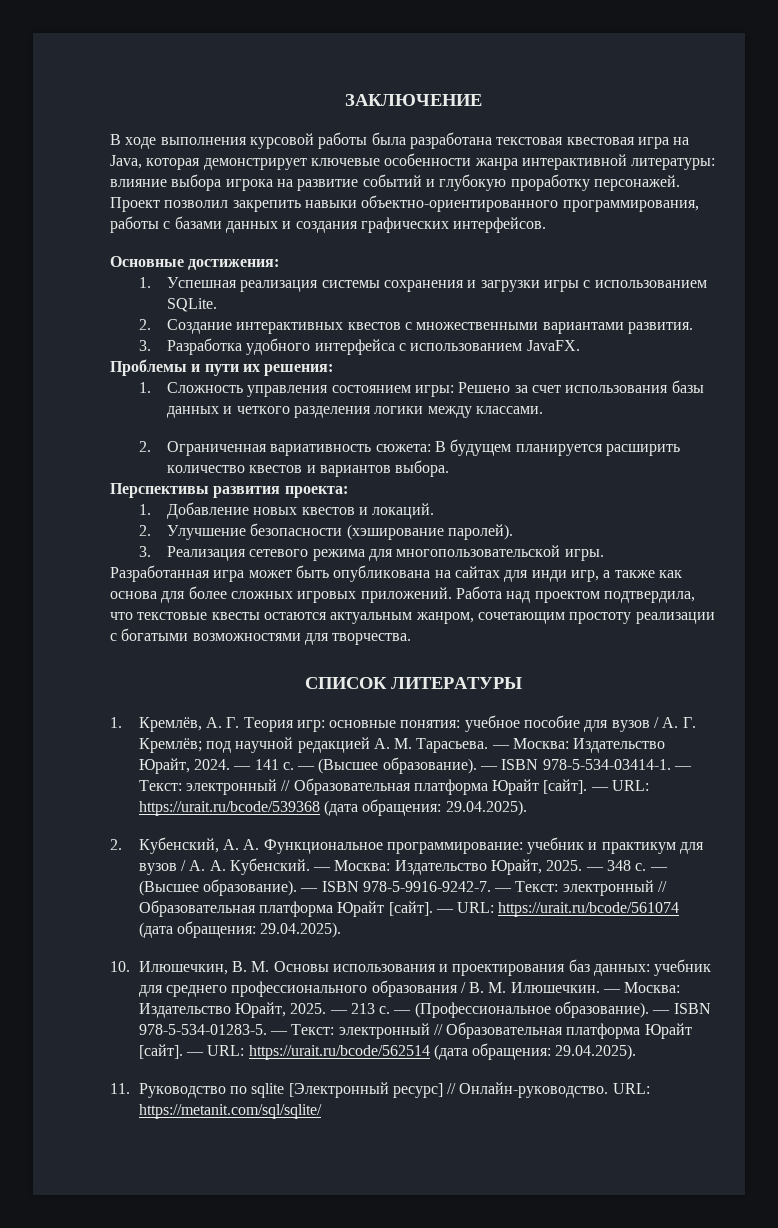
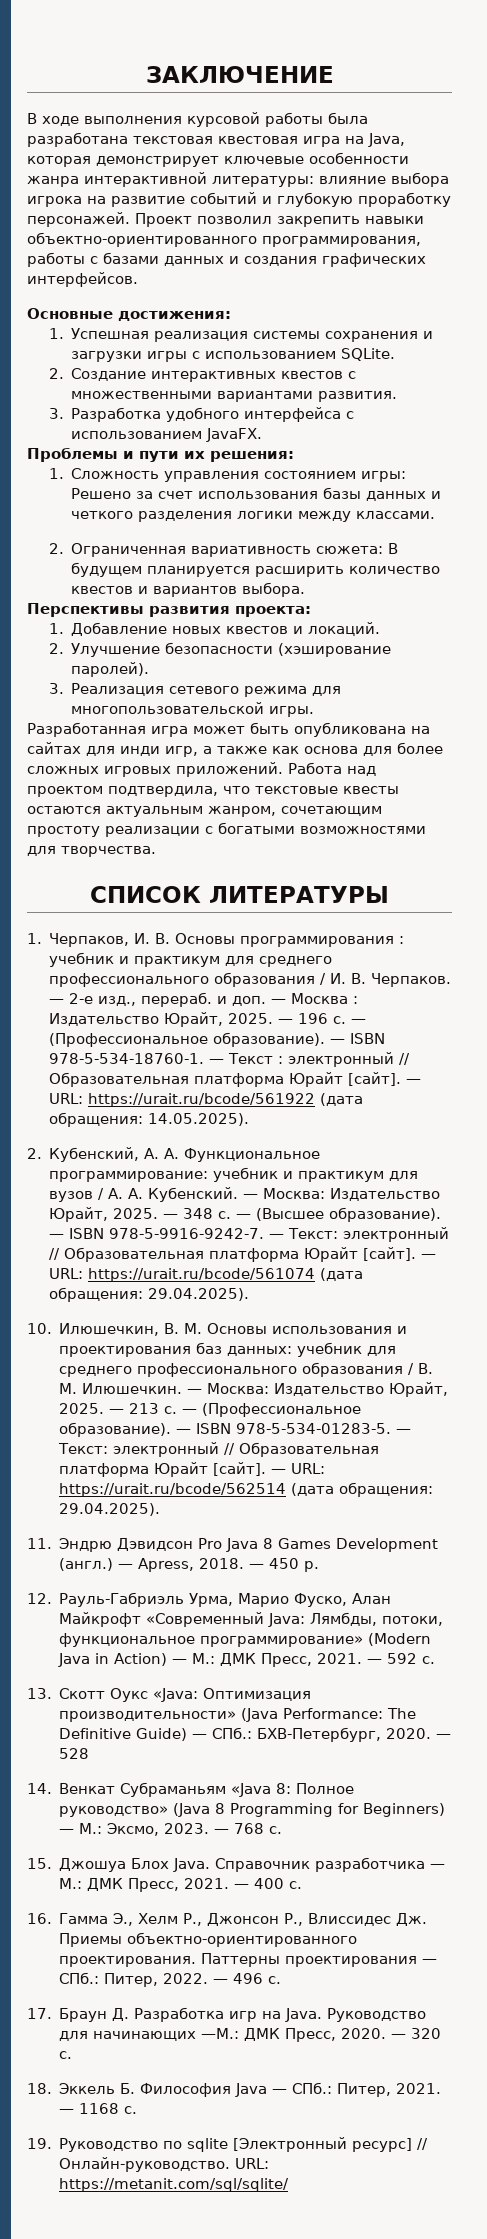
[138,715,696,732] [138,737,666,753] [138,757,693,774] [138,778,650,795] [138,799,527,816] Кремлёв, А. Г. Теория игр: основные понятия: учебное пособие для вузов / А. Г. Кремлёв; под научной редакцией А. М. Тарасьева. — Москва: Издательство Юрайт, 2024. — 141 с. — (Высшее образование). — ISBN 978-5-534-03414-1. — Текст: электронный // Образовательная платформа Юрайт [сайт]. — URL: https://urait.ru/bcode/539368 (дата обращения: 29.04.2025). -> [49,933,405,947] [49,952,333,967] [49,972,452,987] [49,992,359,1007] [49,1012,367,1027] [49,1032,386,1047] [49,1052,411,1067] [49,1072,422,1087] [49,1093,364,1107] [49,1112,250,1127] Черпаков, И. В. Основы программирования : учебник и практикум для среднего профессионального образования / И. В. Черпаков. — 2-е изд., перераб. и доп. — Москва : Издательство Юрайт, 2025. — 196 с. — (Профессиональное образование). — ISBN 978-5-534-18760-1. — Текст : электронный // Образовательная платформа Юрайт [сайт]. — URL: https://urait.ru/bcode/561922 (дата обращения: 14.05.2025).
(130, 1088) none -> [59,1538,439,1552] [59,1558,320,1572] [27,1592,392,1607] [59,1612,444,1627] [59,1633,432,1647] [58,1653,436,1667] [27,1688,312,1702] [59,1708,417,1722] [59,1727,452,1742] [59,1748,90,1759] [27,1782,355,1797] [59,1803,446,1817] [59,1823,283,1836] [27,1857,446,1872] [59,1878,303,1892] [27,1913,428,1926] [59,1932,358,1947] [59,1953,438,1967] [59,1972,282,1987] [27,2007,427,2022] [59,2028,442,2042] [59,2051,73,2059] [27,2082,442,2097] [59,2103,138,2114] [27,2138,52,2149] Эндрю Дэвидсон Pro Java 8 Games Development (англ.) — Apress, 2018. — 450 p. // 12. Рауль-Габриэль Урма, Марио Фуско, Алан Майкрофт «Современный Java: Лямбды, потоки, функциональное программирование» (Modern Java in Action) — М.: ДМК Пресс, 2021. — 592 с. // 13. Скотт Оукс «Java: Оптимизация производительности» (Java Performance: The Definitive Guide) — СПб.: БХВ-Петербург, 2020. — 528 // 14. Венкат Субраманьям «Java 8: Полное руководство» (Java 8 Programming for Beginners) — М.: Эксмо, 2023. — 768 с. // 15. Джошуа Блох Java. Справочник разработчика — М.: ДМК Пресс, 2021. — 400 с. // 16. Гамма Э., Хелм Р., Джонсон Р., Влиссидес Дж. Приемы объектно-ориентированного проектирования. Паттерны проектирования — СПб.: Питер, 2022. — 496 с. // 17. Браун Д. Разработка игр на Java. Руководство для начинающих —М.: ДМК Пресс, 2020. — 320 с. // 18. Эккель Б. Философия Java — СПб.: Питер, 2021. — 1168 с. // 19.

